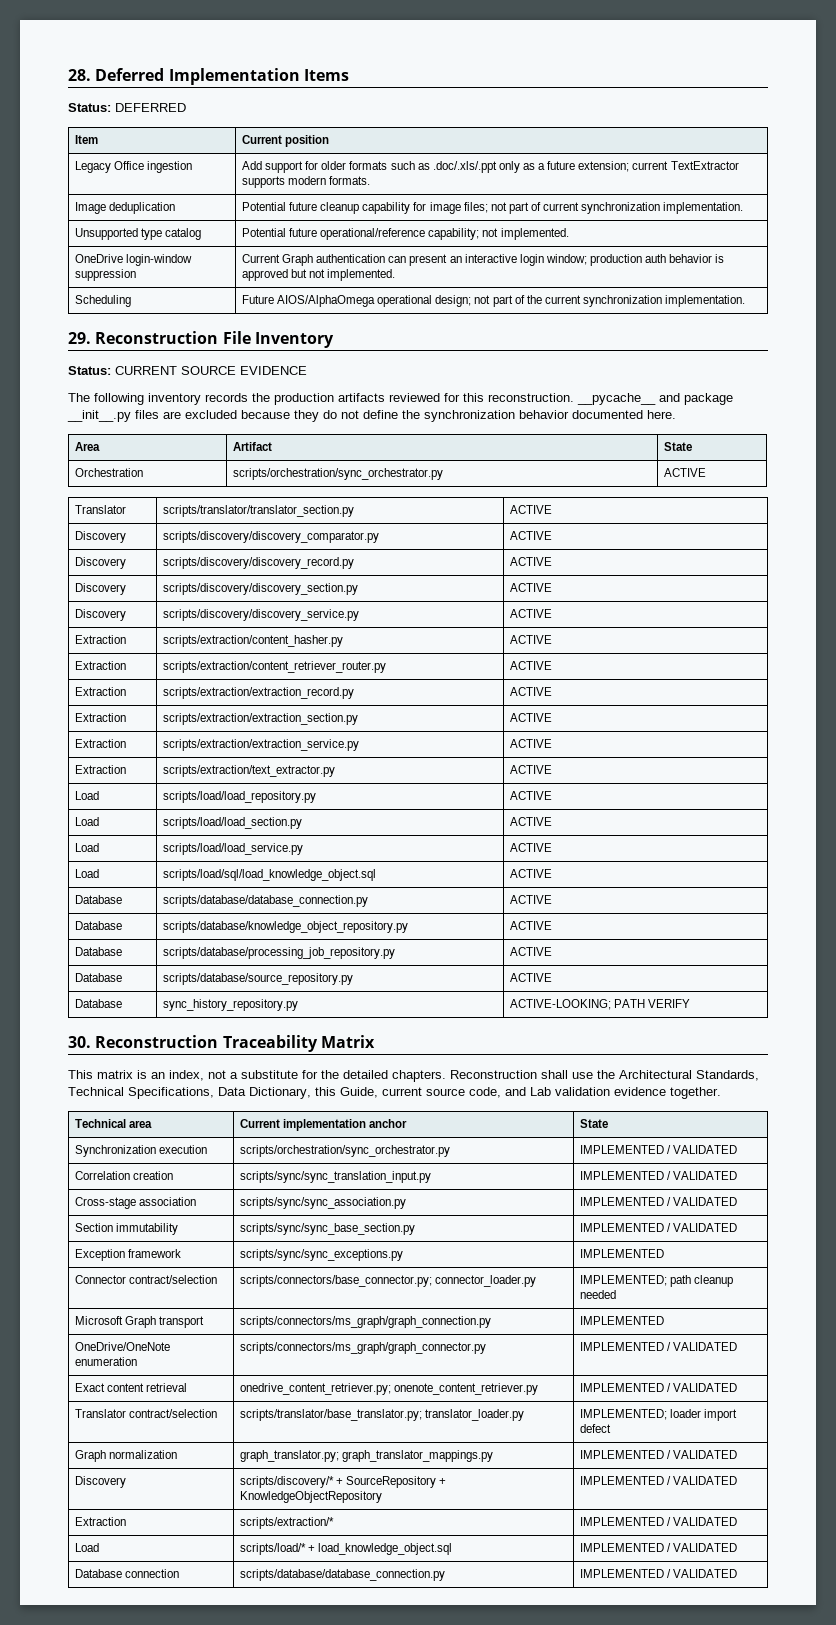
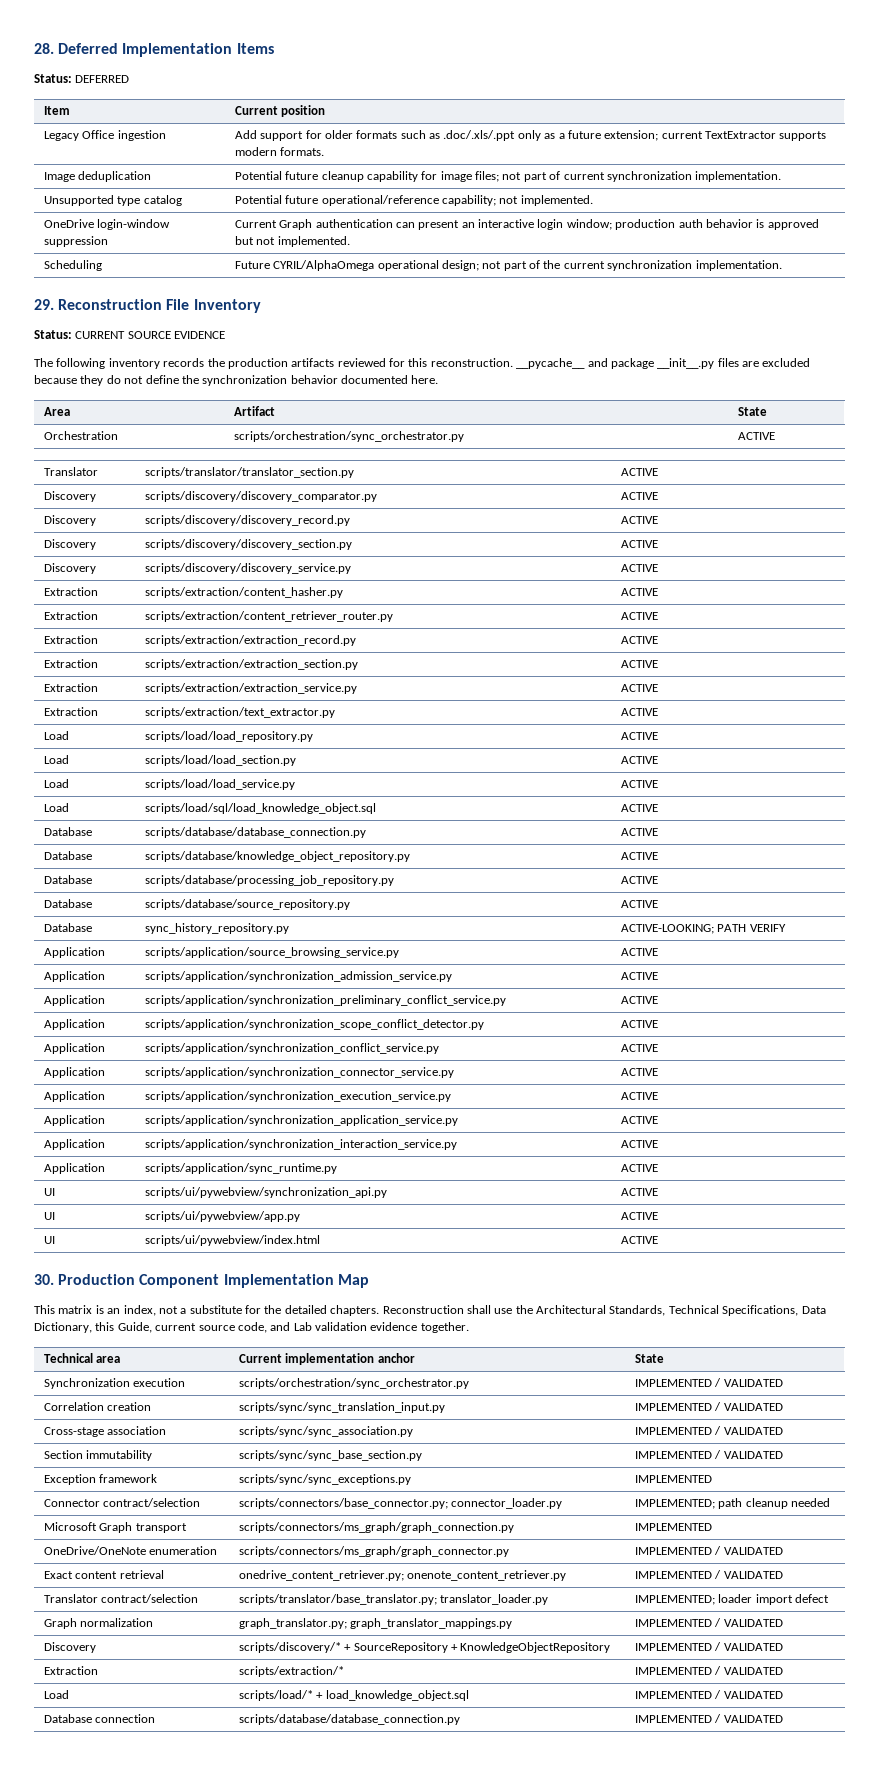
[277,295,376,307] AIOS/AlphaOmega -> [273,260,375,271] CYRIL/AlphaOmega
[68,1035,375,1052] // 30. Reconstruction Traceability Matrix -> [43,947,105,958] [144,947,399,958] [620,948,658,956] [43,971,105,982] [144,971,452,982] [620,972,658,980] [43,995,105,1006] [144,995,506,1006] [620,996,658,1004] [43,1019,105,1030] [144,1019,484,1030] [620,1020,658,1028] [43,1043,105,1054] [144,1043,439,1054] [620,1044,658,1052] [43,1067,105,1078] [144,1067,454,1078] [620,1068,658,1076] [43,1091,105,1102] [144,1091,451,1102] [620,1092,658,1100] [43,1115,105,1126] [144,1115,458,1126] [620,1116,658,1124] [43,1139,105,1150] [144,1139,457,1150] [620,1140,658,1148] [43,1163,105,1174] [144,1163,337,1174] [620,1164,658,1172] [43,1188,55,1196] [144,1187,387,1198] [620,1188,658,1196] [43,1212,55,1220] [144,1211,300,1222] [620,1212,658,1220] [43,1236,55,1244] [144,1235,320,1246] [620,1236,658,1244] [34,1274,369,1288] // Application | scripts/application/source_browsing_service.py | ACTIVE // Application | scripts/application/synchronization_admission_service.py | ACTIVE // Application | scripts/application/synchronization_preliminary_conflict_service.py | ACTIVE // Application | scripts/application/synchronization_scope_conflict_detector.py | ACTIVE // Application | scripts/application/synchronization_conflict_service.py | ACTIVE // Application | scripts/application/synchronization_connector_service.py | ACTIVE // Application | scripts/application/synchronization_execution_service.py | ACTIVE // Application | scripts/application/synchronization_application_service.py | ACTIVE // Application | scripts/application/synchronization_interaction_service.py | ACTIVE // Application | scripts/application/sync_runtime.py | ACTIVE // UI | scripts/ui/pywebview/synchronization_api.py | ACTIVE // UI | scripts/ui/pywebview/app.py | ACTIVE // UI | scripts/ui/pywebview/index.html | ACTIVE // 30. Production Component Implementation Map

